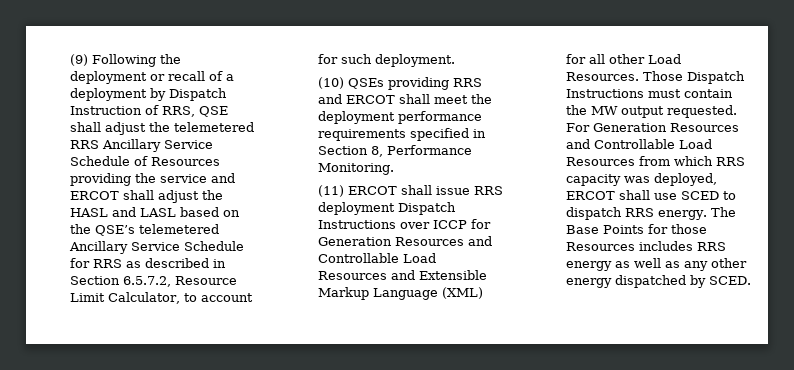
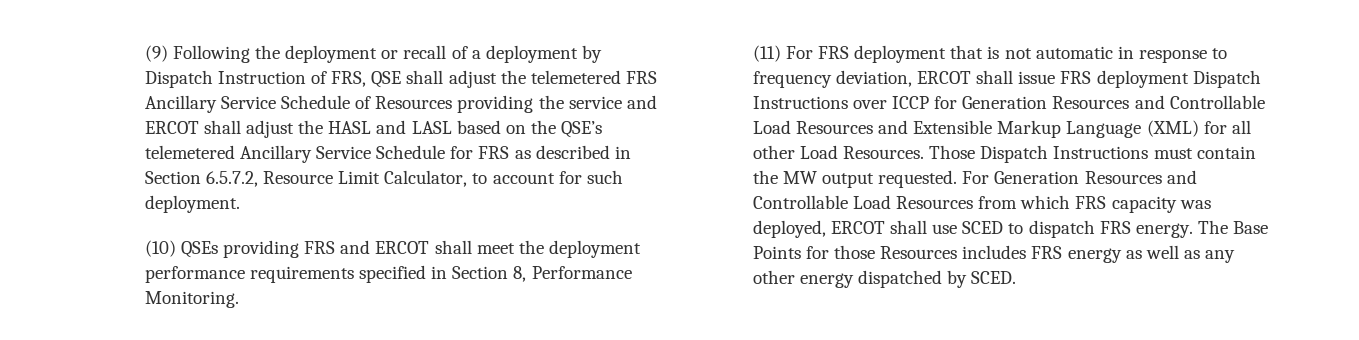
[162,106,196,117] RRS, -> [331,71,367,87] FRS,
[70,140,100,149] RRS -> [625,71,657,84] FRS
[93,259,123,268] RRS -> [478,146,510,159] FRS
[453,78,483,87] RRS -> [304,241,336,254] FRS
(345, 191) none -> [785,45,1228,63] [752,70,912,88] For FRS deployment that is not automatic in response to frequency deviation,
[474,186,504,195] RRS -> [1060,71,1092,84] FRS
[716,157,746,166] RRS -> [1075,196,1107,209] FRS
[625,208,655,217] RRS -> [1099,221,1131,234] FRS
[697,242,727,251] RRS -> [1031,246,1063,259] FRS

